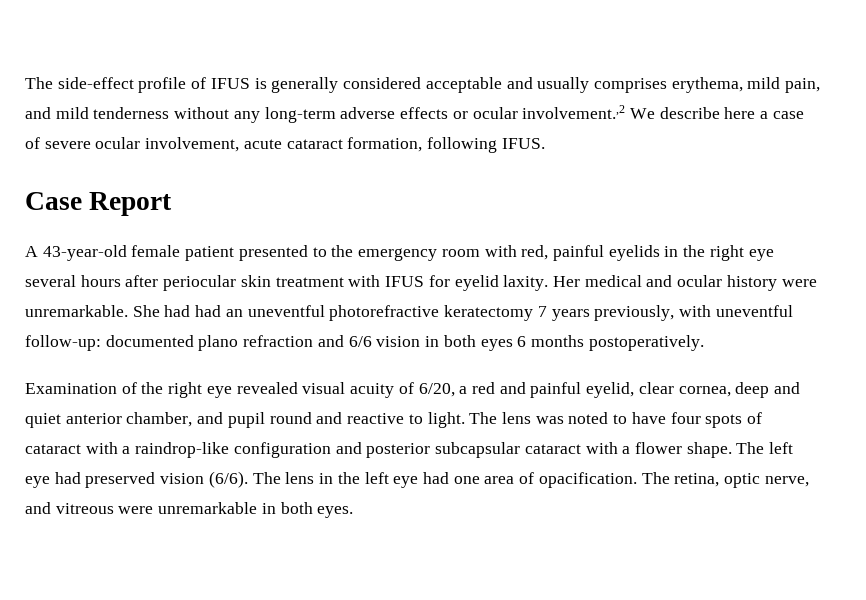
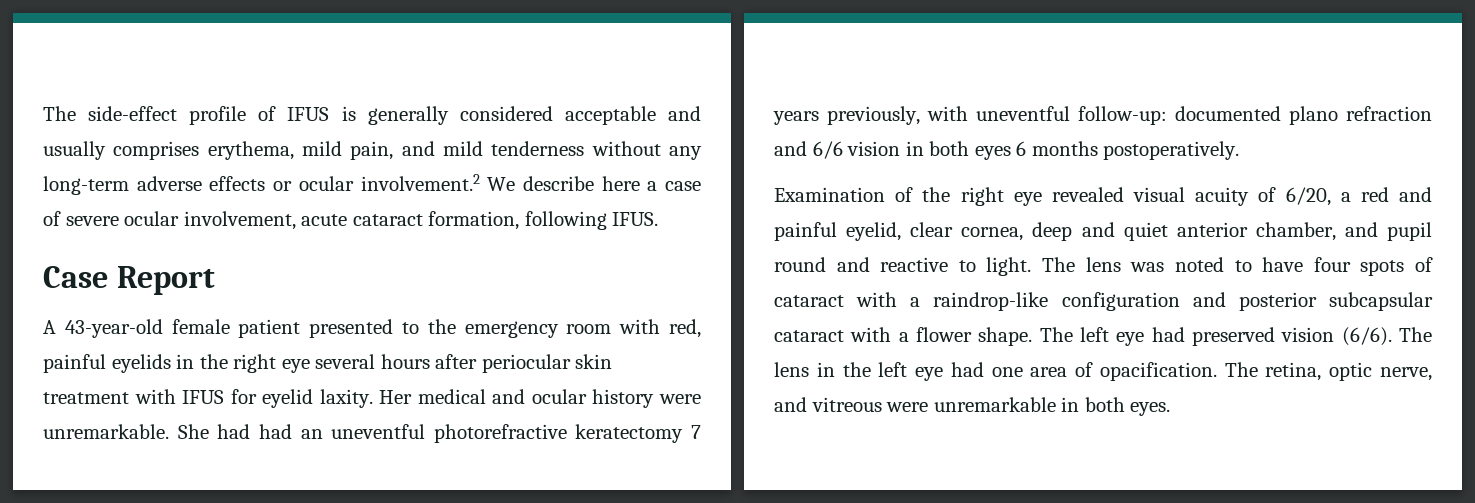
[522,105,626,119] involvement.,2 -> [360,174,480,191] involvement.2

